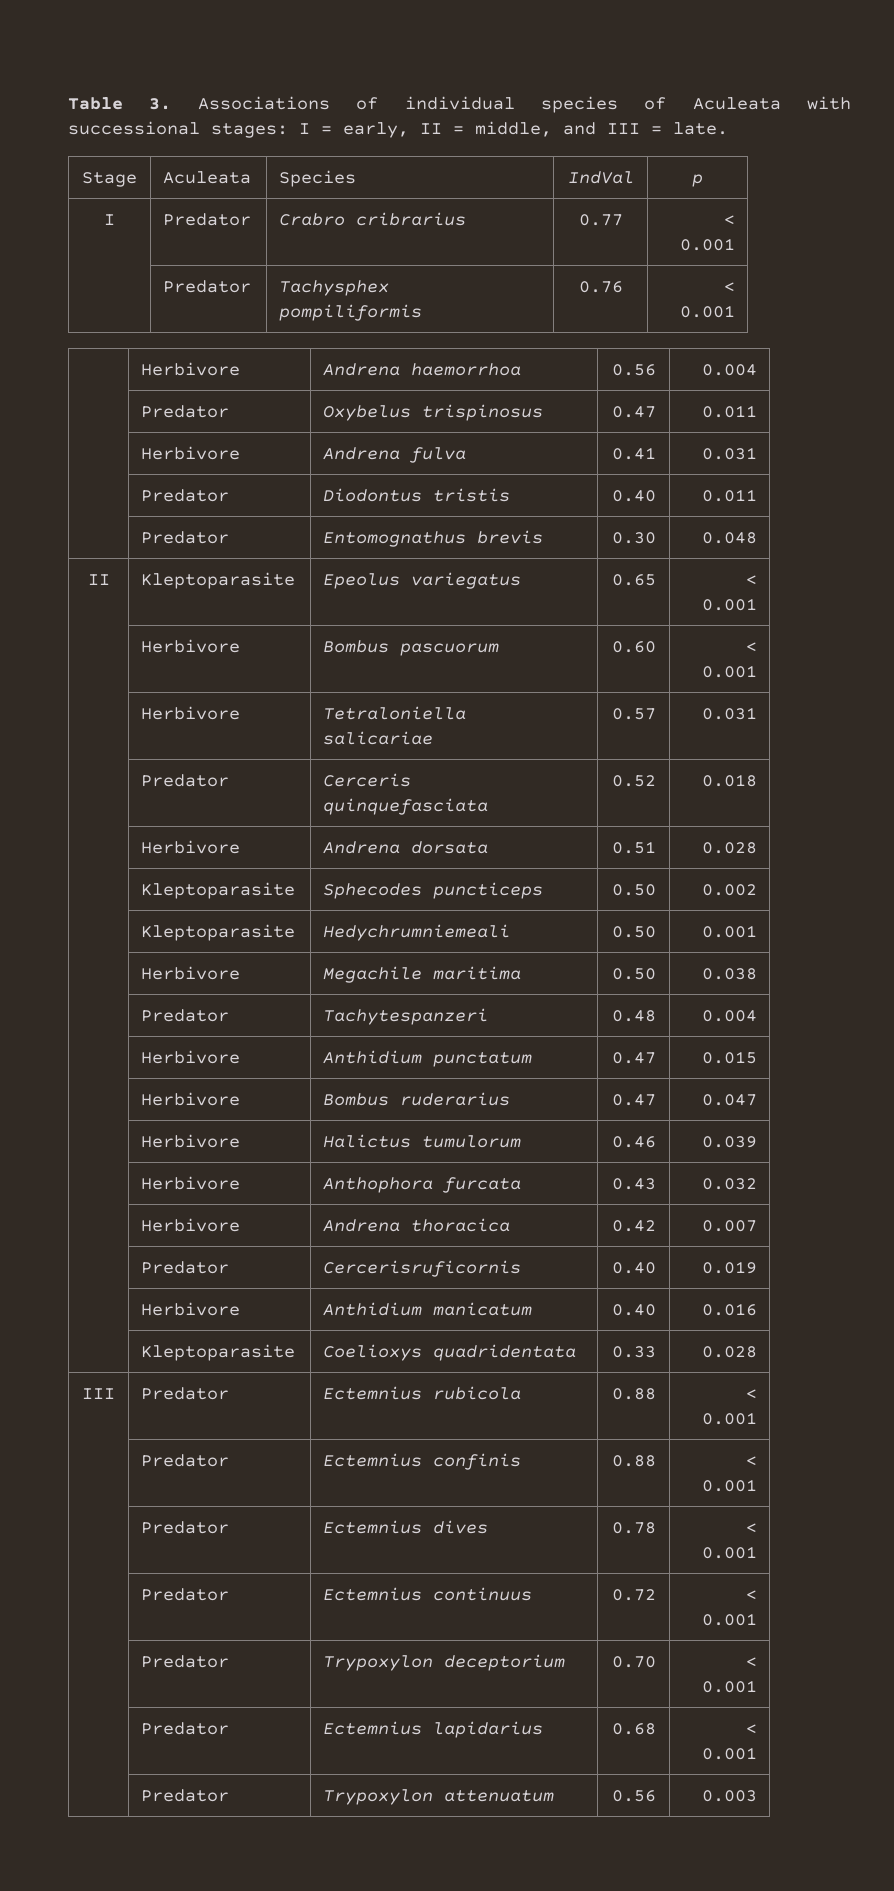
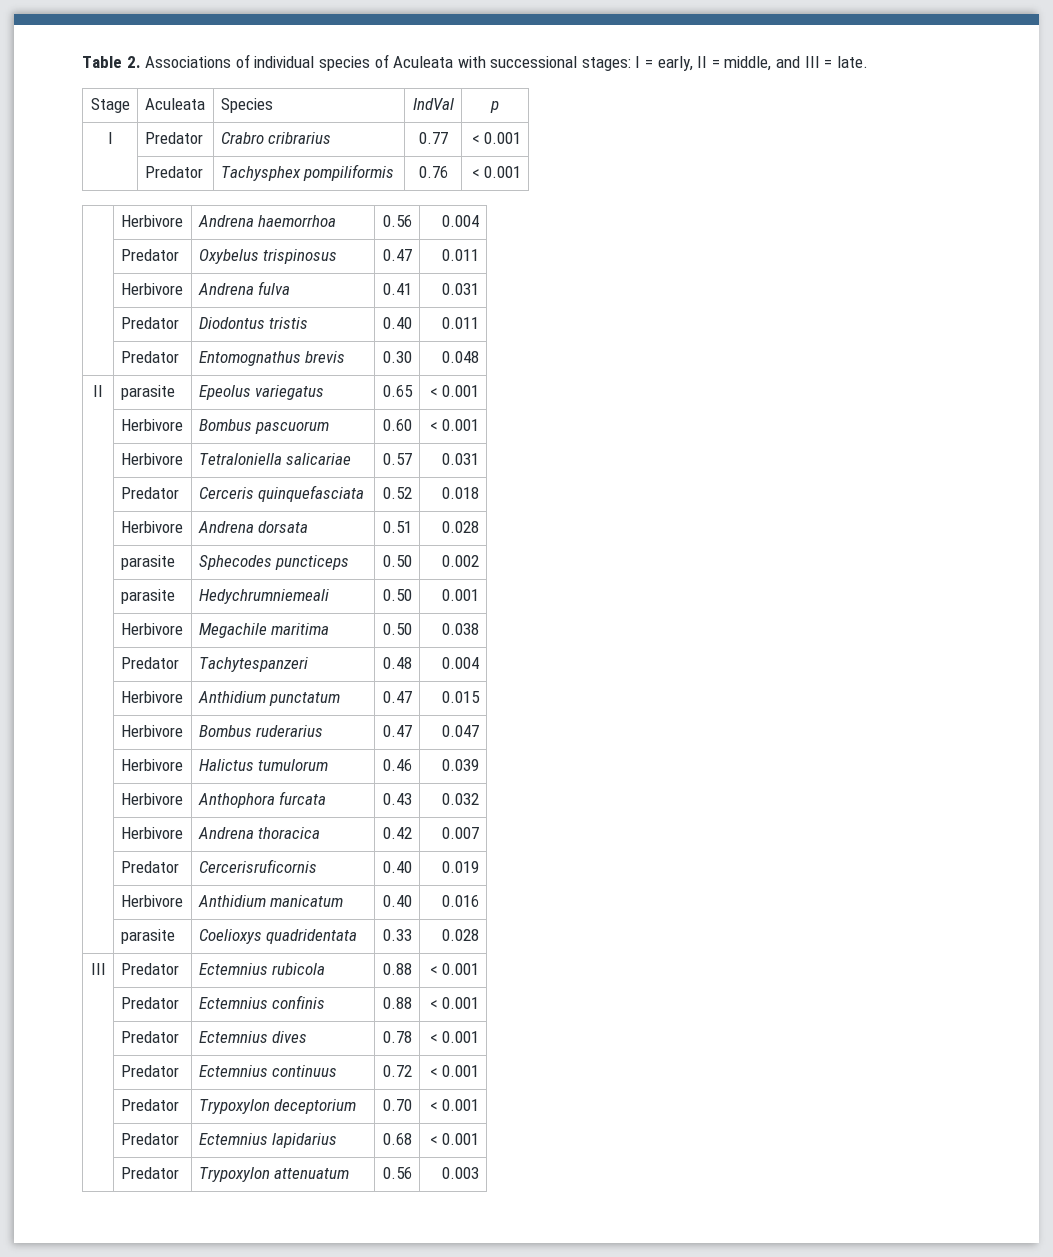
[149,98,172,110] 3. -> [126,56,141,68] 2.
[141,572,296,589] Kleptoparasite -> [120,385,175,400] parasite
[141,882,296,899] Kleptoparasite -> [120,555,175,570] parasite
[141,924,296,941] Kleptoparasite -> [120,589,175,604] parasite
[141,1344,296,1361] Kleptoparasite -> [120,929,175,944] parasite

